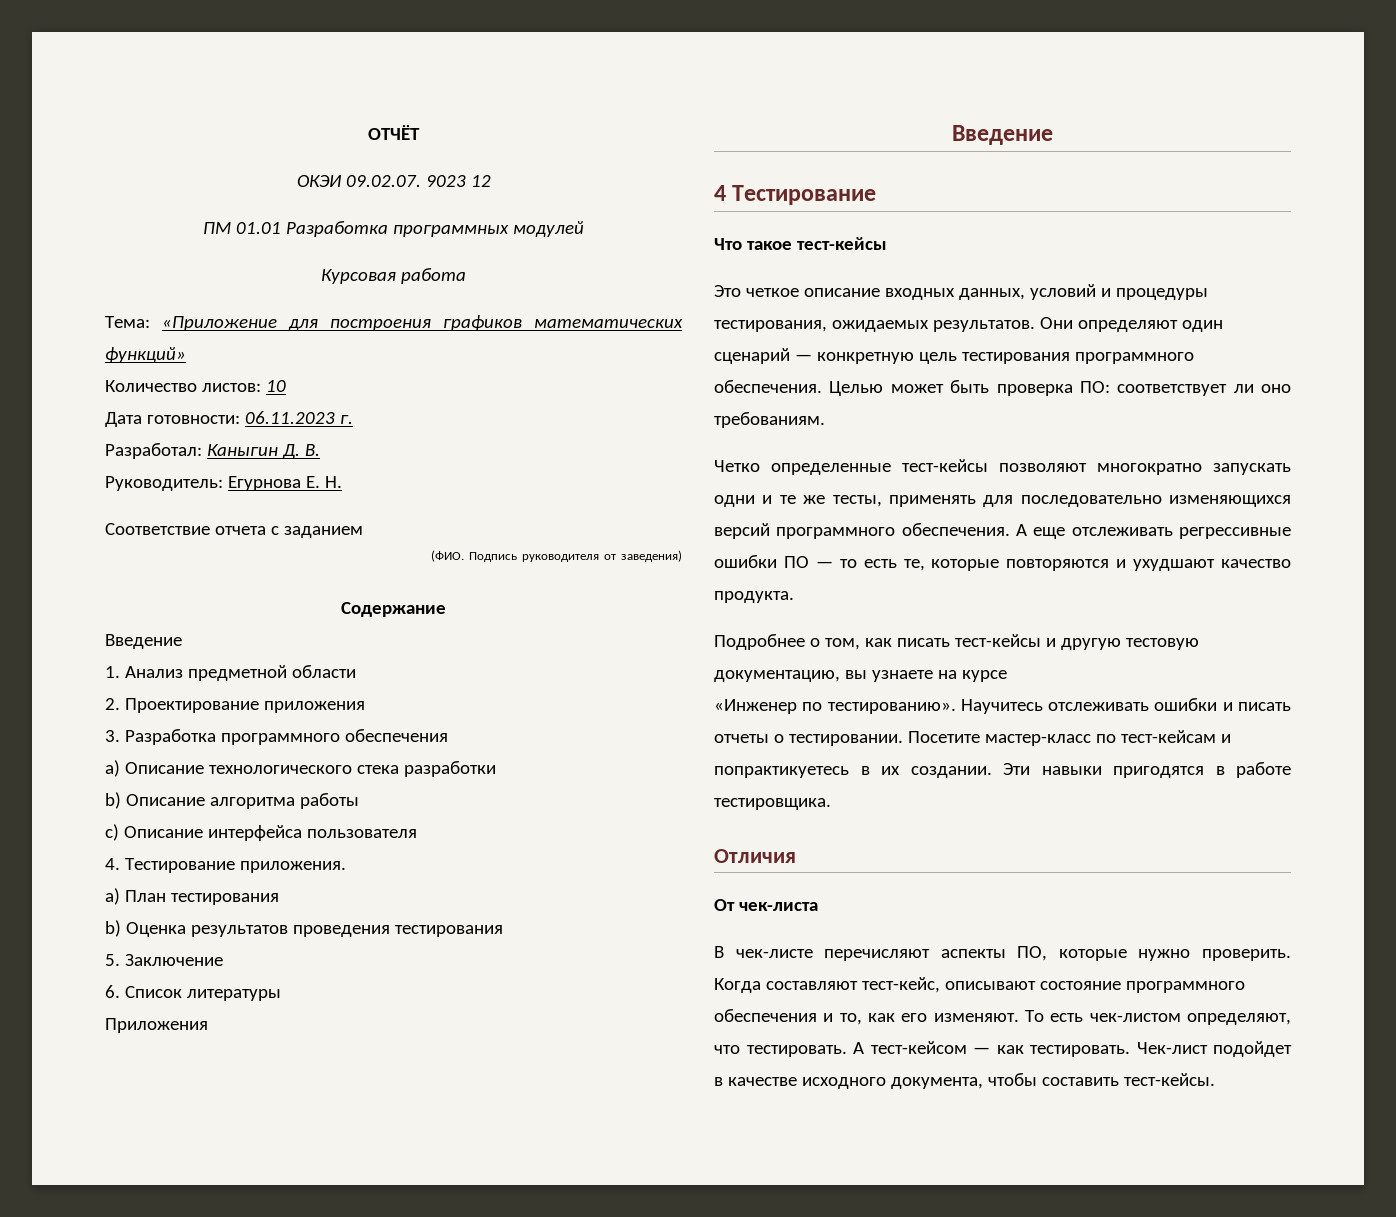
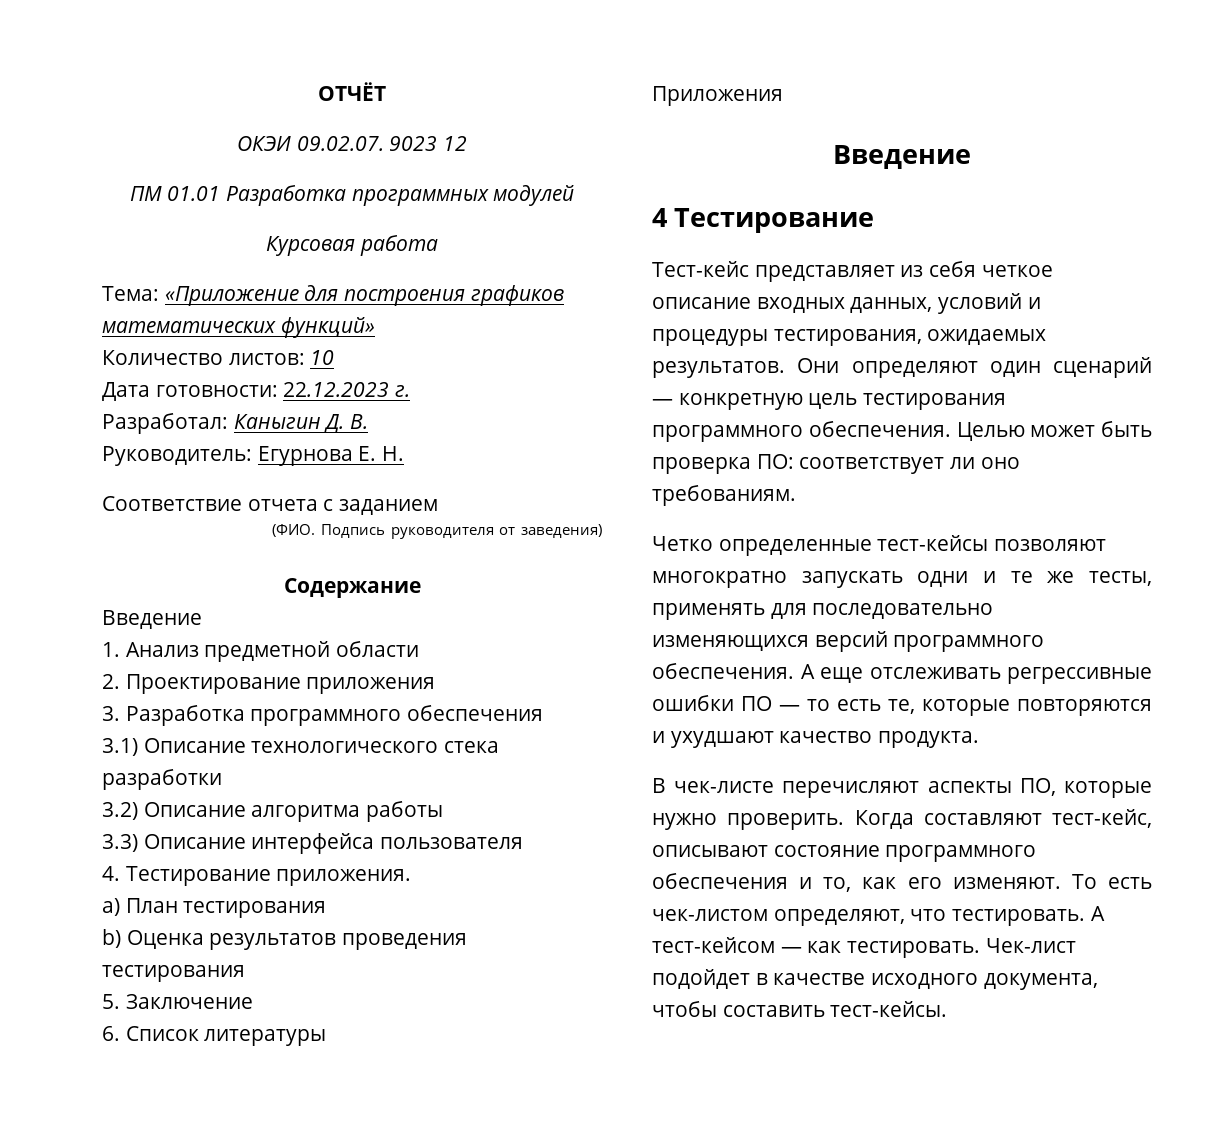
[244,411,335,424] 06.11.2023 -> [283,382,390,397] 22.12.2023
[105,760,120,777] a) -> [102,738,138,756] 3.1)
[105,792,121,809] b) -> [102,802,138,820] 3.2)
[105,824,119,841] c) -> [102,834,138,852] 3.3)
[714,237,887,250] [714,285,741,297] Что такое тест-кейсы // Это -> [652,261,977,282] Тест-кейс представляет из себя
[714,634,1199,650] [714,670,1007,682] [714,698,1291,714] [714,730,1231,746] [714,762,1291,778] [714,798,831,810] [714,849,796,863] [714,899,818,911] // Подробнее о том, как писать тест-кейсы и другую тестовую документацию, вы узнаете на курсе // «Инженер по тестированию». Научитесь отслеживать ошибки и писать отчеты о тестировании. Посетите мастер-класс по тест-кейсам и попрактикуетесь в их создании. Эти навыки пригодятся в работе тестировщика. // Отличия // От чек-листа -> (980, 739) none

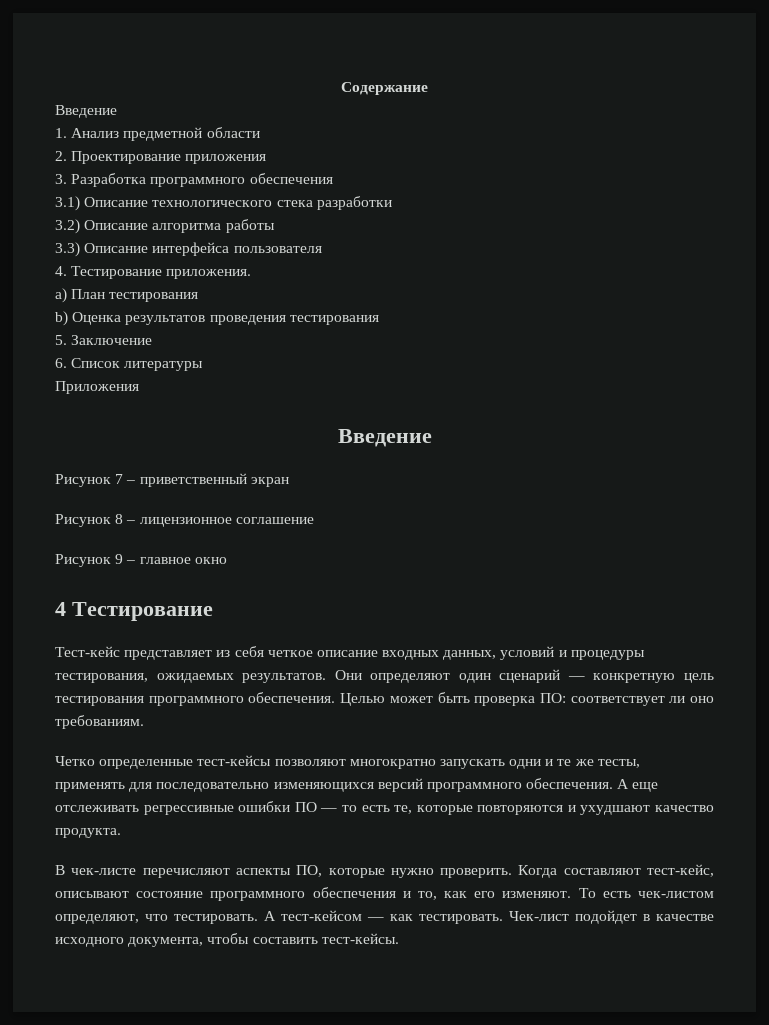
[318,82,386,101] [236,136,468,151] [129,185,575,206] [266,235,438,256] [102,285,564,306] [102,317,375,338] [102,350,335,365] [102,382,411,401] [102,413,369,434] [102,446,405,466] [102,496,439,515] [272,524,602,539] ОТЧЁТ // ОКЭИ 09.02.07. 9023 12 // ПМ 01.01 Разработка программных модулей // Курсовая работа // Тема: «Приложение для построения графиков математических функций» // Количество листов: 10 // Дата готовности: 22.12.2023 г. // Разработал: Каныгин Д. В. // Руководитель: Егурнова Е. Н. // Соответствие отчета с заданием // (ФИО. Подпись руководителя от заведения) // -> (341, 88) none
(971, 157) none -> [55,473,289,487] [55,514,314,527] [55,554,227,567] // Рисунок 7 – приветственный экран // Рисунок 8 – лицензионное соглашение // Рисунок 9 – главное окно

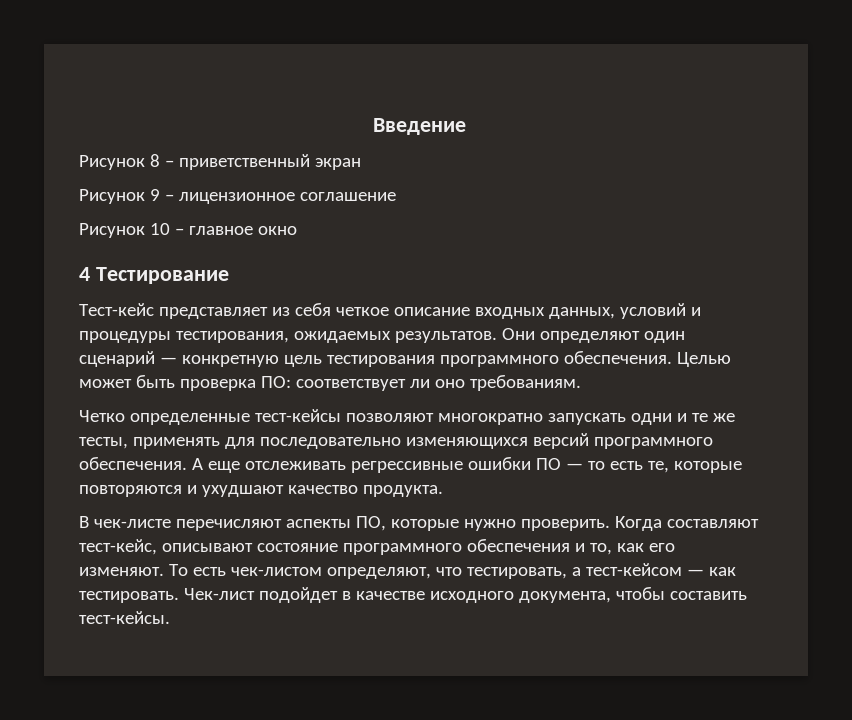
[341,82,428,95] [55,105,117,118] [55,127,260,141] [55,151,267,164] [55,173,333,187] [55,196,392,211] [55,219,275,234] [55,242,322,257] [55,266,252,279] [55,288,199,303] [55,311,379,326] [55,335,153,345] [55,358,204,371] [55,381,139,394] Содержание // Введение // 1. Анализ предметной области // 2. Проектирование приложения // 3. Разработка программного обеспечения // 3.1) Описание технологического стека разработки // 3.2) Описание алгоритма работы // 3.3) Описание интерфейса пользователя // 4. Тестирование приложения. // a) План тестирования // b) Оценка результатов проведения тестирования // 5. Заключение // 6. Список литературы // Приложения // -> (373, 126) none
[115,474,124,484] 7 -> [149,154,160,167] 8
[115,514,124,524] 8 -> [149,189,160,201] 9
[115,554,124,564] 9 -> [149,223,170,235] 10
[174,911,276,924] тестировать. А -> [466,567,581,579] тестировать, а

